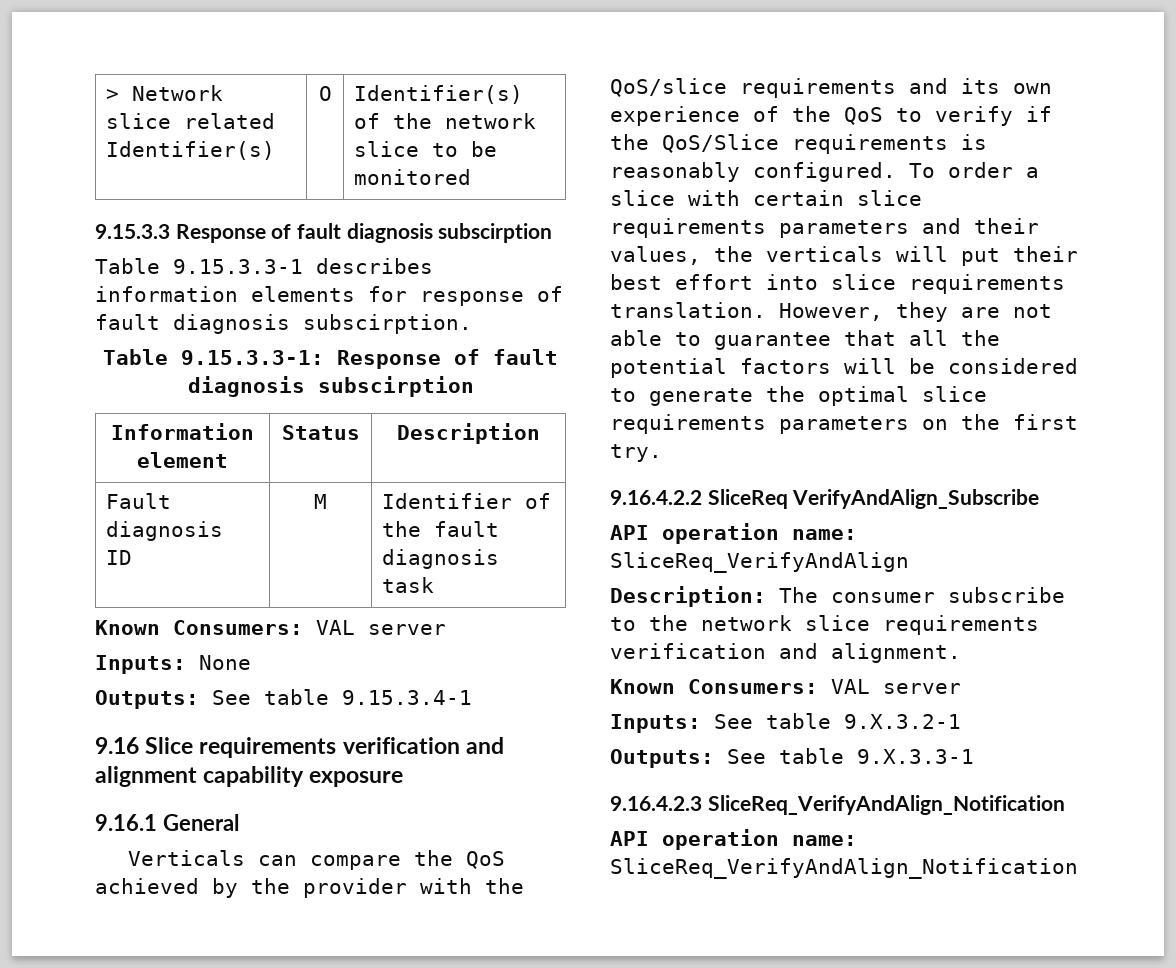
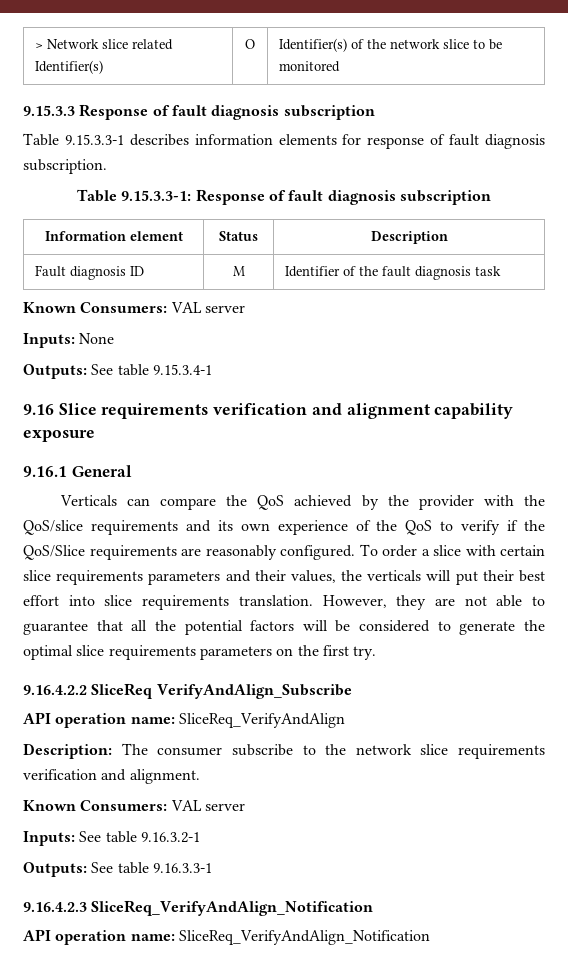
[438,223,553,243] subscirption -> [283,105,375,120] subscription
[303,314,472,334] subscirption. -> [23,159,107,174] subscription.
[317,376,474,397] subscirption -> [399,190,491,205] subscription
[961,134,987,150] is -> [181,548,201,556] are
[844,714,961,729] [610,748,974,768] 9.X.3.2-1 // Outputs: See table 9.X.3.3-1 -> [140,832,200,843] [23,862,212,877] 9.16.3.2-1 // Outputs: See table 9.16.3.3-1

